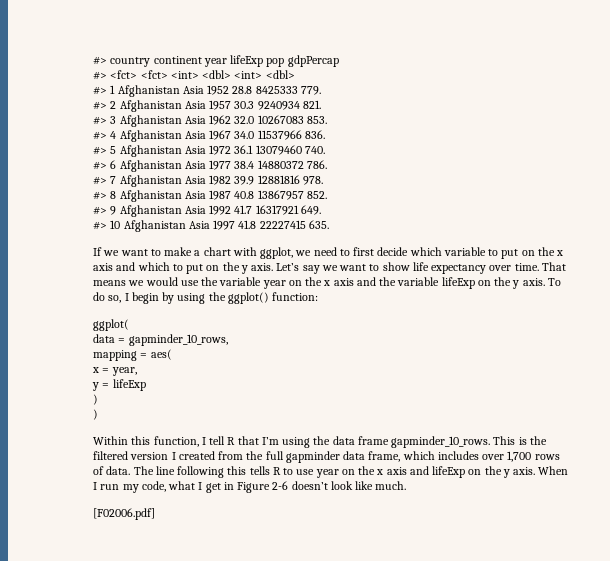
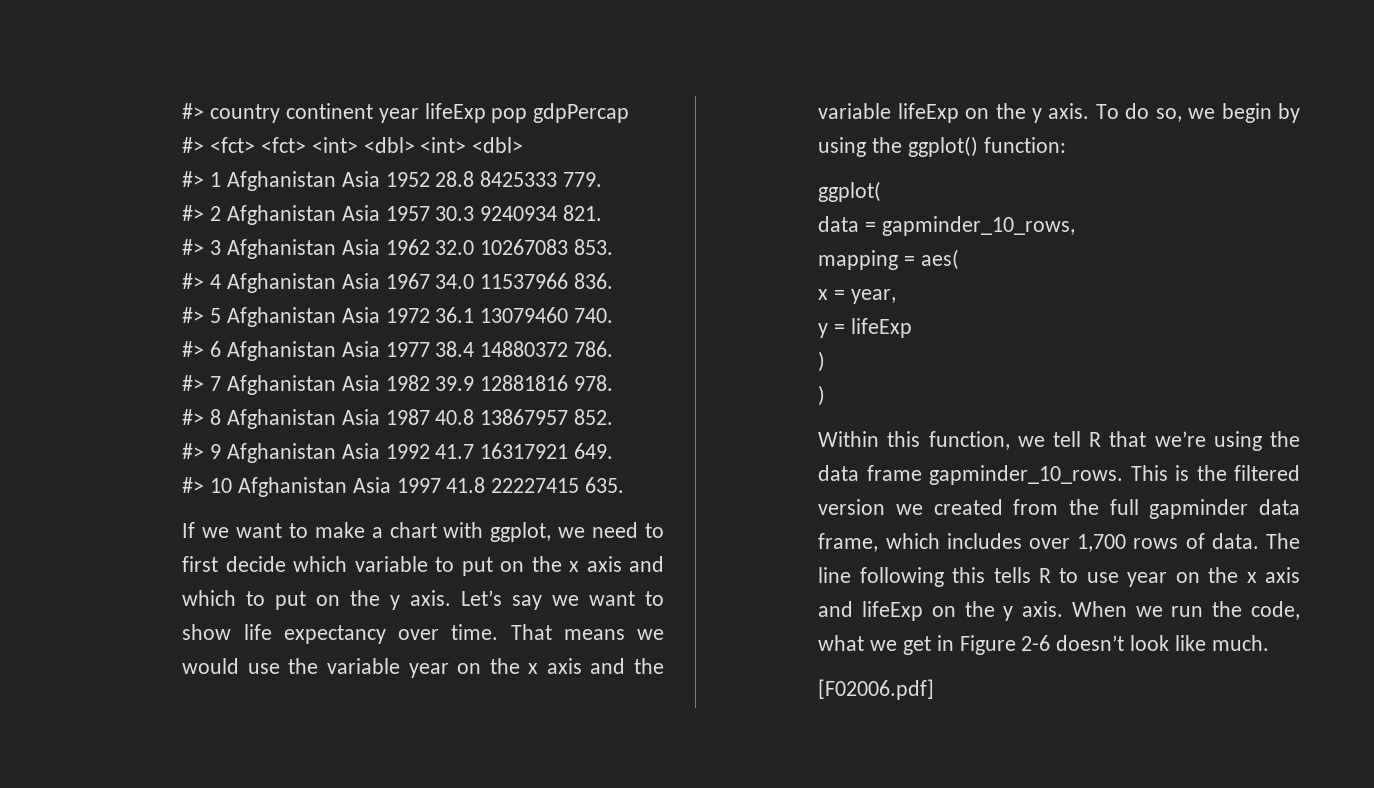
[124,293,129,301] I -> [1188,108,1216,119] we
[201,437,206,445] I -> [1017,436,1045,447] we
[261,437,279,445] I’m -> [1154,431,1206,447] we’re
[171,452,176,460] I -> [895,504,923,515] we
[93,482,139,493] I run my -> [1135,601,1243,617] we run the
[198,482,203,490] I -> [870,640,898,651] we

